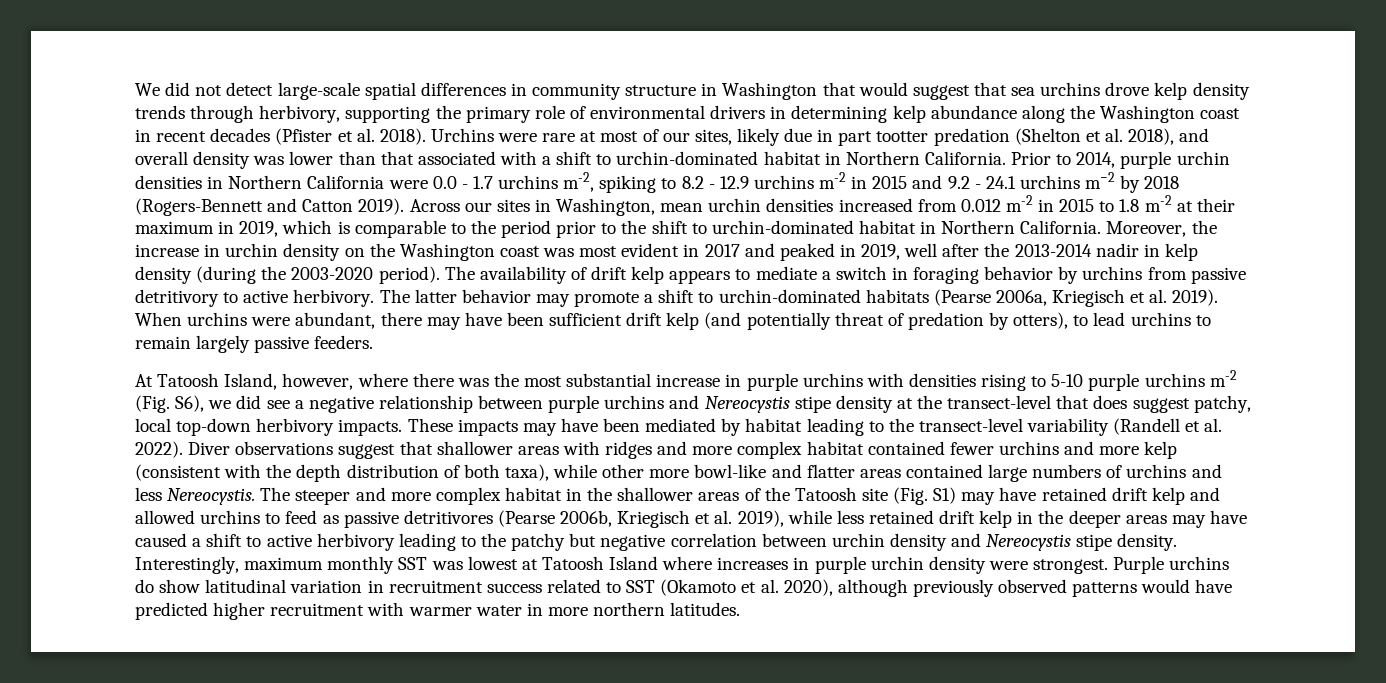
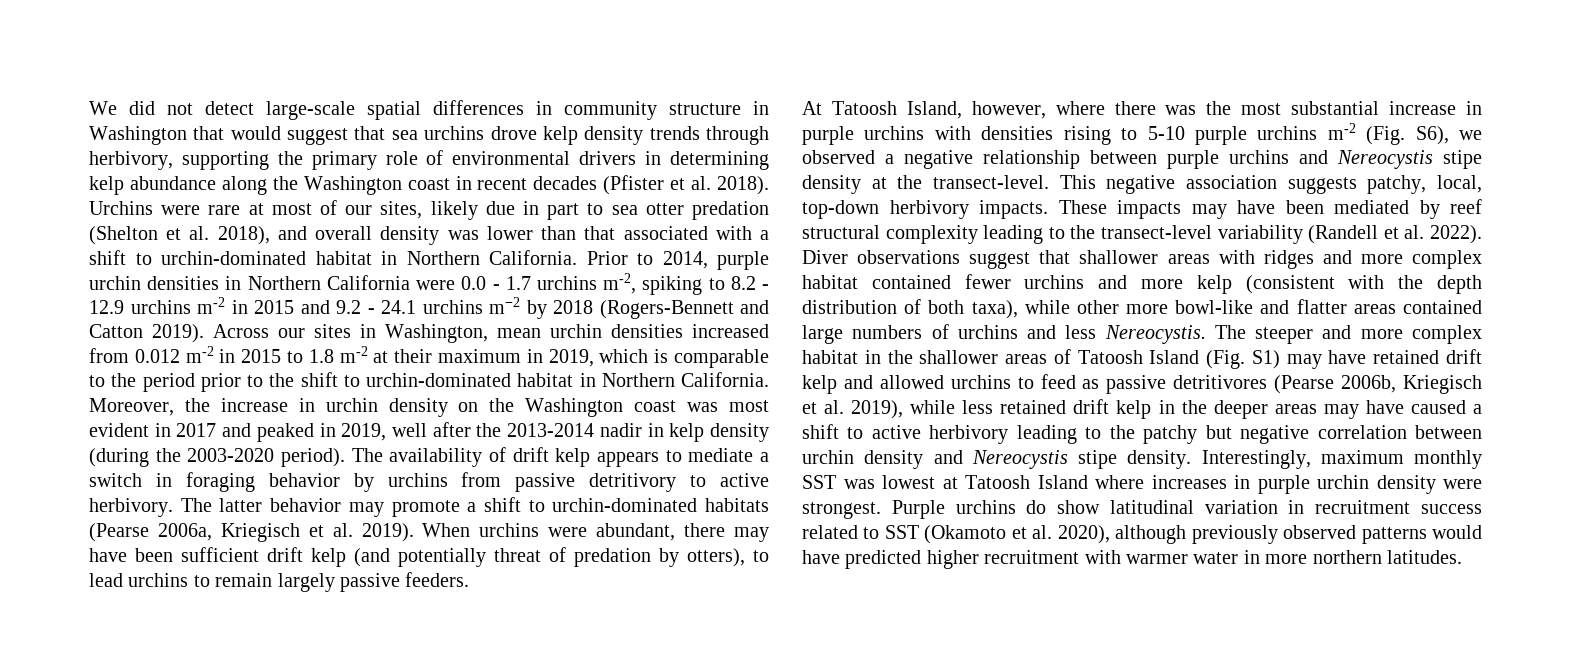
[876,131,929,142] tootter -> [587,203,684,215] to sea otter
[236,395,290,409] did see -> [802,150,875,164] observed
[947,395,1251,413] [135,418,171,432] transect-level that does suggest patchy, local -> [933,175,1482,194] transect-level. This negative association suggests patchy, local,
[745,418,803,432] habitat -> [1450,199,1482,214] [802,225,978,244] reef structural complexity
[764,487,888,501] the Tatoosh site -> [1077,350,1200,364] Tatoosh Island

